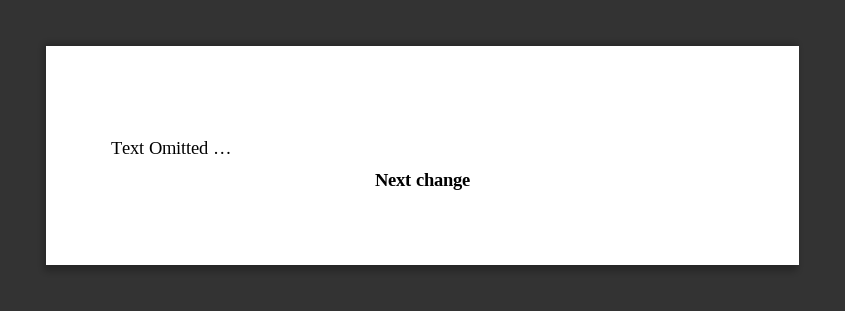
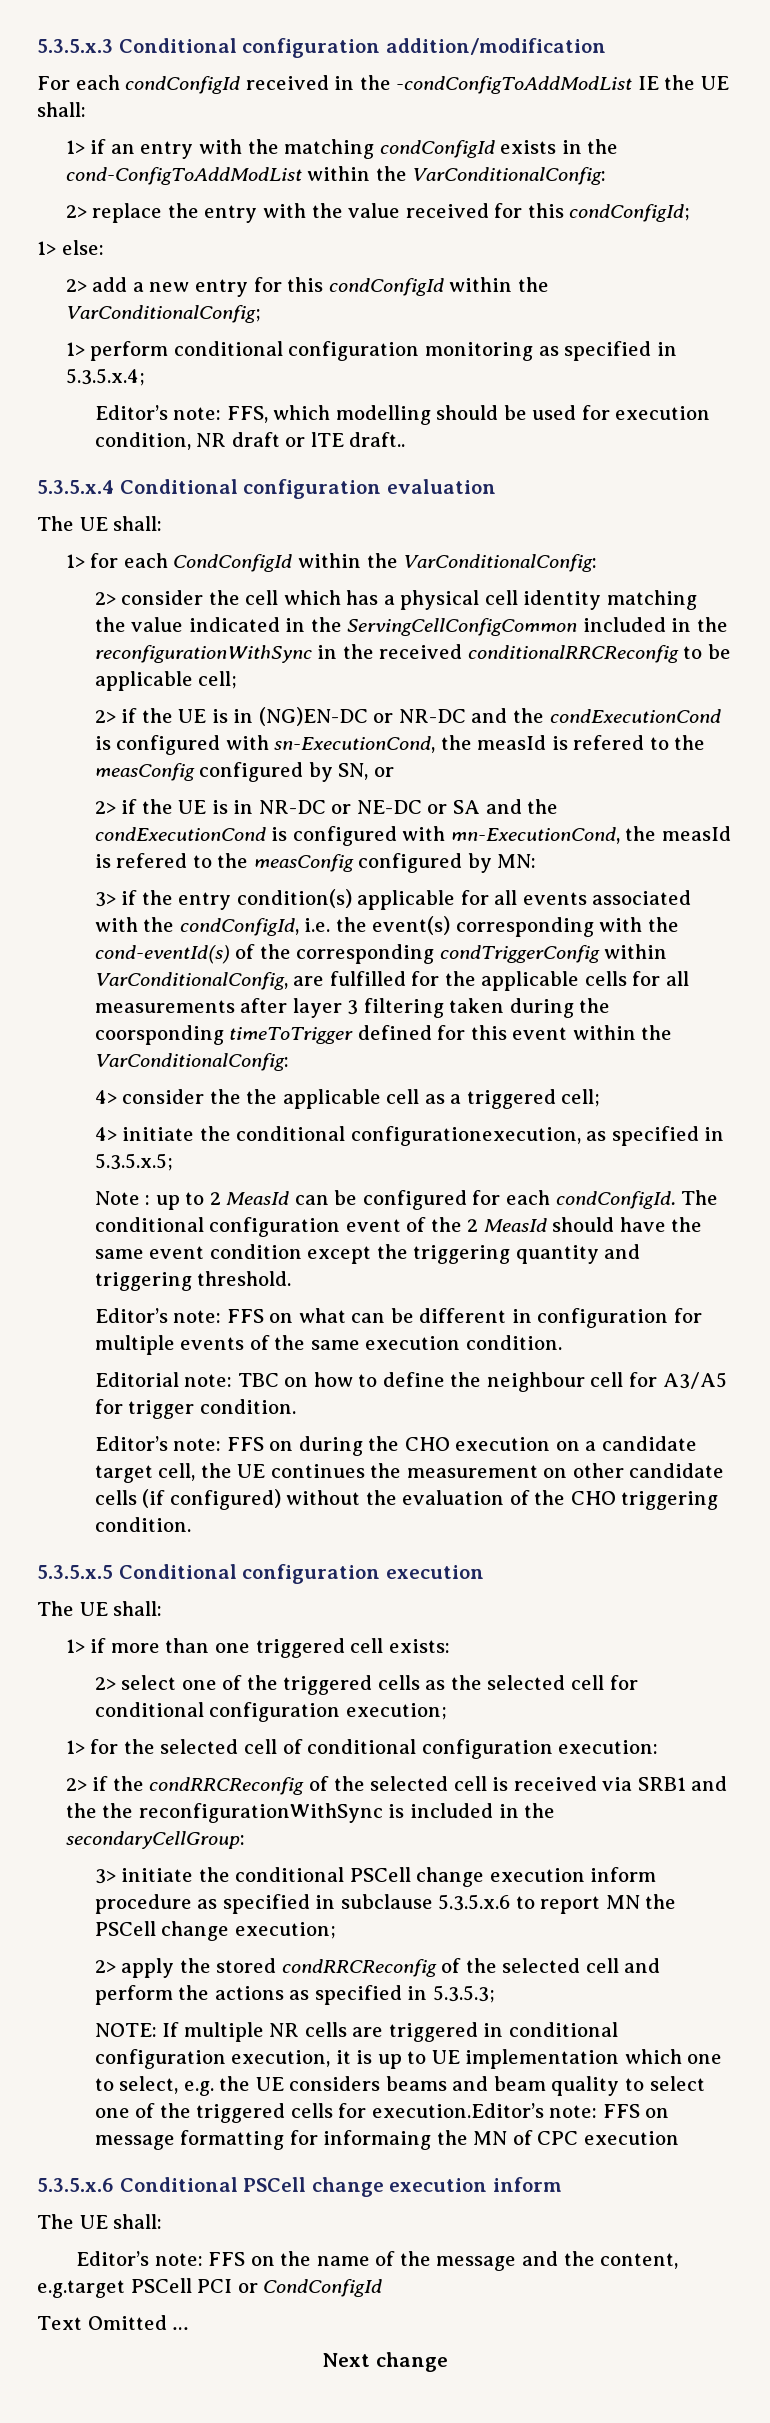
(111, 148) none -> [37,38,606,58] [37,75,729,94] [37,102,86,117] [65,139,619,159] [65,166,607,185] [65,203,691,223] [37,240,104,255] [65,277,549,297] [65,305,261,323] [65,341,677,361] [65,368,145,386] [94,405,711,425] [94,432,406,450] [37,479,496,499] [37,516,163,531] [65,553,598,572] [94,590,698,610] [94,617,728,636] [94,644,731,663] [94,671,238,691] [94,707,721,726] [94,735,706,755] [94,762,394,782] [94,799,559,814] [94,826,731,846] [94,853,537,873] [94,889,692,910] [94,916,679,937] [94,944,668,964] [94,971,689,991] [94,998,611,1018] [94,1025,673,1045] [94,1053,289,1071] [94,1089,601,1109] [94,1126,725,1146] [94,1153,173,1171] [94,1190,719,1210] [94,1217,703,1237] [94,1244,641,1264] [94,1271,292,1291] [94,1308,703,1328] [94,1335,562,1355] [94,1372,727,1392] [94,1399,296,1419] [94,1436,698,1456] [94,1463,725,1483] [94,1489,719,1510] [94,1517,191,1532] [37,1564,484,1584] [37,1601,163,1616] [65,1638,450,1658] [94,1675,638,1695] [94,1702,447,1722] [65,1739,659,1759] [65,1776,728,1795] [65,1803,556,1823] [65,1831,245,1849] [94,1867,657,1887] [94,1894,677,1914] [94,1921,336,1941] [94,1958,661,1978] [94,1985,495,2005] [94,2022,618,2042] [94,2049,723,2069] [94,2076,705,2096] [94,2103,670,2123] [94,2130,679,2150] [37,2177,562,2197] [37,2214,163,2229] [76,2251,679,2271] [37,2278,383,2298] 5.3.5.x.3 Conditional configuration addition/modification // For each condConfigId received in the -condConfigToAddModList IE the UE shall: // 1> if an entry with the matching condConfigId exists in the cond-ConfigToAddModList within the VarConditionalConfig: // 2> replace the entry with the value received for this condConfigId; // 1> else: // 2> add a new entry for this condConfigId within the VarConditionalConfig; // 1> perform conditional configuration monitoring as specified in 5.3.5.x.4; // Editor’s note: FFS, which modelling should be used for execution condition, NR draft or lTE draft.. // 5.3.5.x.4 Conditional configuration evaluation // The UE shall: // 1> for each CondConfigId within the VarConditionalConfig: // 2> consider the cell which has a physical cell identity matching the value indicated in the ServingCellConfigCommon included in the reconfigurationWithSync in the received conditionalRRCReconfig to be applicable cell; // 2> if the UE is in (NG)EN-DC or NR-DC and the condExecutionCond is configured with sn-ExecutionCond, the measId is refered to the measConfig configured by SN, or // 2> if the UE is in NR-DC or NE-DC or SA and the condExecutionCond is configured with mn-ExecutionCond, the measId is refered to the measConfig configured by MN: // 3> if the entry condition(s) applicable for all events associated with the condConfigId, i.e. the event(s) corresponding with the cond-eventId(s) of the corresponding condTriggerConfig within VarConditionalConfig, are fulfilled for the applicable cells for all measurements after layer 3 filtering taken during the coorsponding timeToTrigger defined for this event within the VarConditionalConfig: // 4> consider the the applicable cell as a triggered cell; // 4> initiate the conditional configurationexecution, as specified in 5.3.5.x.5; // Note : up to 2 MeasId can be configured for each condConfigId. The conditional configuration event of the 2 MeasId should have the same event condition except the triggering quantity and triggering threshold. // Editor’s note: FFS on what can be different in configuration for multiple events of the same execution condition. // Editorial note: TBC on how to define the neighbour cell for A3/A5 for trigger condition. // Editor’s note: FFS on during the CHO execution on a candidate target cell, the UE continues the measurement on other candidate cells (if configured) without the evaluation of the CHO triggering condition. // 5.3.5.x.5 Conditional configuration execution // The UE shall: // 1> if more than one triggered cell exists: // 2> select one of the triggered cells as the selected cell for conditional configuration execution; // 1> for the selected cell of conditional configuration execution: // 2> if the condRRCReconfig of the selected cell is received via SRB1 and the the reconfigurationWithSync is included in the secondaryCellGroup: // 3> initiate the conditional PSCell change execution inform procedure as specified in subclause 5.3.5.x.6 to report MN the PSCell change execution; // 2> apply the stored condRRCReconfig of the selected cell and perform the actions as specified in 5.3.5.3; // NOTE: If multiple NR cells are triggered in conditional configuration execution, it is up to UE implementation which one to select, e.g. the UE considers beams and beam quality to select one of the triggered cells for execution.Editor’s note: FFS on message formatting for informaing the MN of CPC execution // 5.3.5.x.6 Conditional PSCell change execution inform // The UE shall: // Editor’s note: FFS on the name of the message and the content, e.g.target PSCell PCI or CondConfigId //

